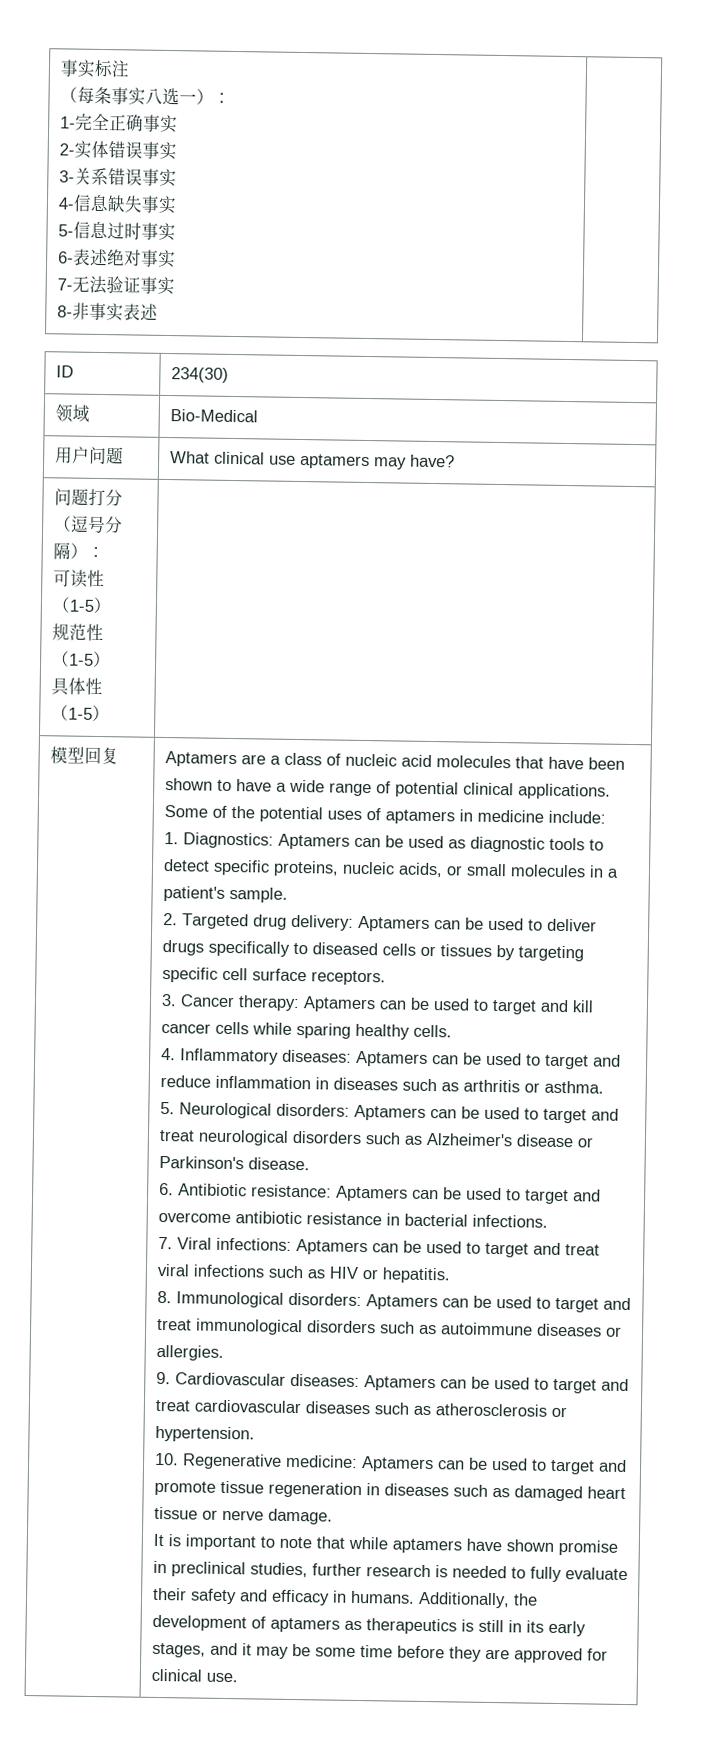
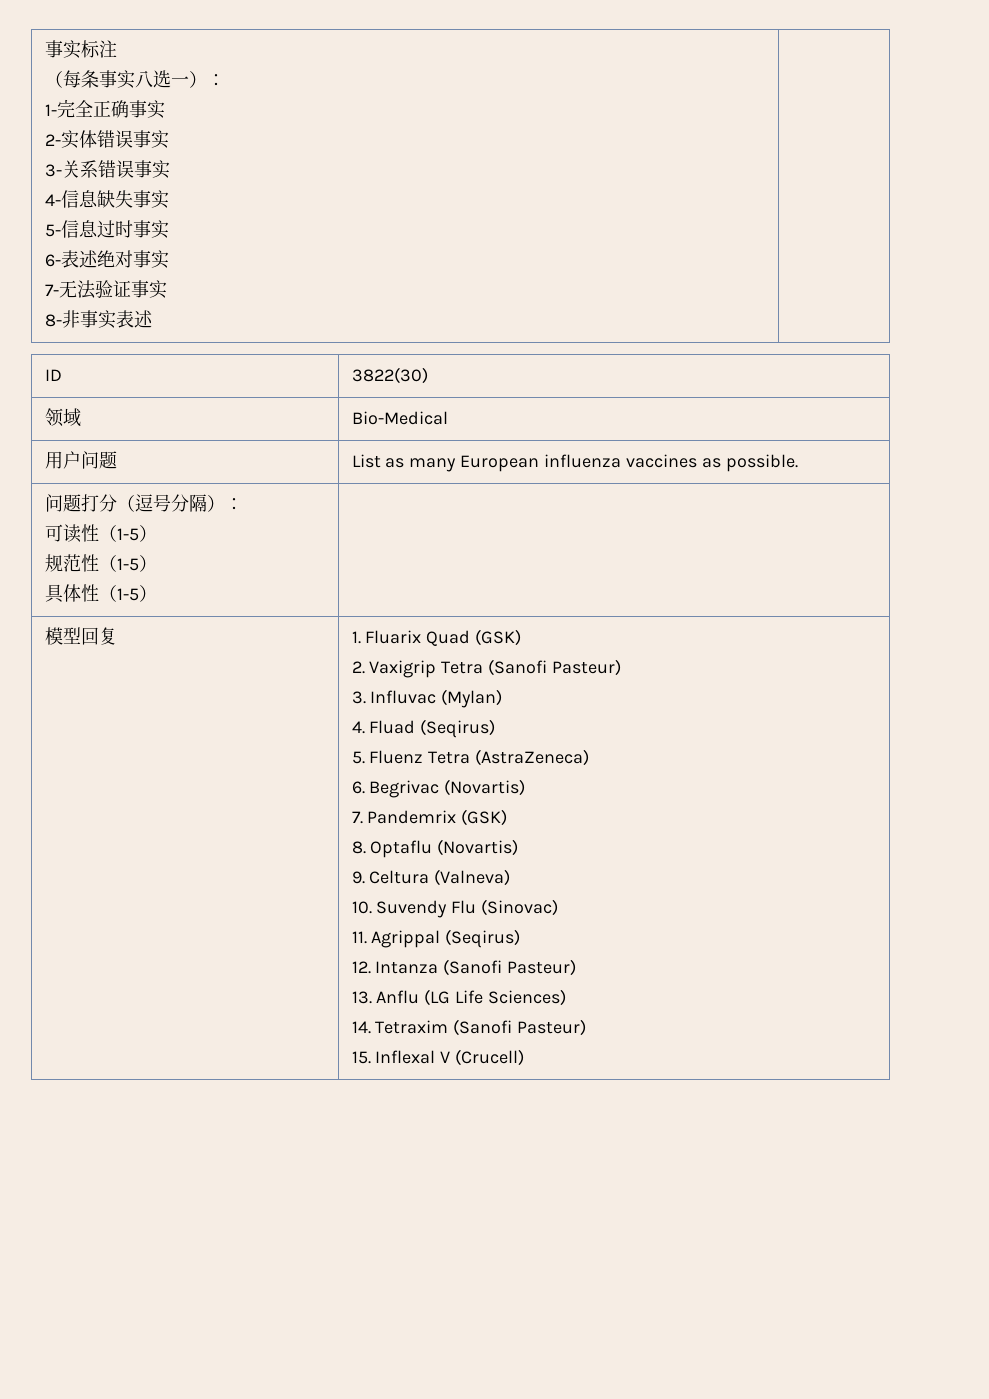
[170,367,229,383] 234(30) -> [351,367,428,384] 3822(30)
[169,451,455,470] What clinical use aptamers may have? -> [351,454,798,472] List as many European influenza vaccines as possible.
[164,750,625,770] [164,777,611,800] [163,804,606,825] [163,831,604,853] [162,858,619,878] [162,885,288,903] [162,912,597,932] [161,939,584,962] [161,966,386,986] [160,993,594,1015] [160,1021,452,1040] [160,1047,621,1070] [159,1074,604,1094] [159,1101,619,1124] [158,1129,593,1148] [158,1155,310,1171] [158,1182,601,1205] [157,1211,548,1228] [157,1236,600,1258] [156,1263,451,1284] [156,1290,631,1313] [156,1318,622,1337] [155,1344,224,1361] [155,1371,629,1394] [154,1399,567,1418] [154,1425,255,1443] [154,1452,627,1475] [153,1480,626,1502] [153,1506,333,1525] [152,1533,618,1556] [152,1560,628,1583] [151,1587,538,1609] [151,1614,586,1637] [151,1642,608,1664] [150,1668,238,1683] Aptamers are a class of nucleic acid molecules that have been shown to have a wide range of potential clinical applications. Some of the potential uses of aptamers in medicine include: // 1. Diagnostics: Aptamers can be used as diagnostic tools to detect specific proteins, nucleic acids, or small molecules in a patient's sample. // 2. Targeted drug delivery: Aptamers can be used to deliver drugs specifically to diseased cells or tissues by targeting specific cell surface receptors. // 3. Cancer therapy: Aptamers can be used to target and kill cancer cells while sparing healthy cells. // 4. Inflammatory diseases: Aptamers can be used to target and reduce inflammation in diseases such as arthritis or asthma. // 5. Neurological disorders: Aptamers can be used to target and treat neurological disorders such as Alzheimer's disease or Parkinson's disease. // 6. Antibiotic resistance: Aptamers can be used to target and overcome antibiotic resistance in bacterial infections. // 7. Viral infections: Aptamers can be used to target and treat viral infections such as HIV or hepatitis. // 8. Immunological disorders: Aptamers can be used to target and treat immunological disorders such as autoimmune diseases or allergies. // 9. Cardiovascular diseases: Aptamers can be used to target and treat cardiovascular diseases such as atherosclerosis or hypertension. // 10. Regenerative medicine: Aptamers can be used to target and promote tissue regeneration in diseases such as damaged heart tissue or nerve damage. // It is important to note that while aptamers have shown promise in preclinical studies, further research is needed to fully evaluate their safety and efficacy in humans. Additionally, the development of aptamers as therapeutics is still in its early stages, and it may be some time before they are approved for clinical use. -> [351,629,522,647] [351,659,622,678] [351,689,503,708] [351,719,496,738] [351,749,590,766] [351,779,526,798] [351,809,508,826] [351,839,519,858] [351,869,511,886] [351,899,559,918] [351,929,521,948] [351,959,577,976] [351,989,567,1006] [351,1019,587,1036] [351,1049,525,1066] 1. Fluarix Quad (GSK) // 2. Vaxigrip Tetra (Sanofi Pasteur) // 3. Influvac (Mylan) // 4. Fluad (Seqirus) // 5. Fluenz Tetra (AstraZeneca) // 6. Begrivac (Novartis) // 7. Pandemrix (GSK) // 8. Optaflu (Novartis) // 9. Celtura (Valneva) // 10. Suvendy Flu (Sinovac) // 11. Agrippal (Seqirus) // 12. Intanza (Sanofi Pasteur) // 13. Anflu (LG Life Sciences) // 14. Tetraxim (Sanofi Pasteur) // 15. Inflexal V (Crucell)

